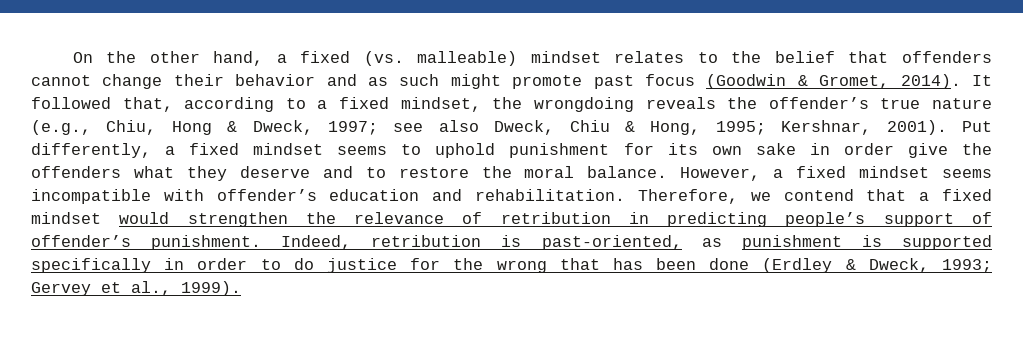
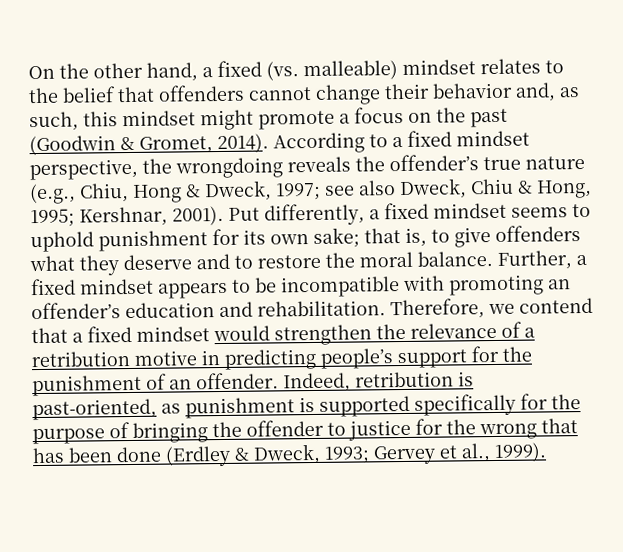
[326,74,992,89] [31,97,275,112] and as such might promote past focus (Goodwin & Gromet, 2014). It followed that, according -> [515,82,580,102] [29,106,508,132] [29,132,365,156] and, as such, this mindset might promote a focus on the past (Goodwin & Gromet, 2014). According
[400,97,481,112] mindset, -> [456,130,530,147] [29,158,138,181] mindset perspective,
[755,143,993,158] sake in order give the -> [313,227,491,248] sake; that is, to give
[680,166,993,181] [31,189,204,204] However, a fixed mindset seems incompatible with -> [497,250,587,270] [31,274,571,299] Further, a fixed mindset appears to be incompatible with promoting an
[500,212,611,224] retribution -> [524,327,535,338] [31,350,197,368] a retribution motive
[971,212,992,224] [31,235,262,250] of offender’s punishment. -> [471,345,532,363] [32,372,279,397] for the punishment of an offender.
[164,258,314,270] in order to do -> [520,393,581,410] [32,419,346,445] for the purpose of bringing the offender to

